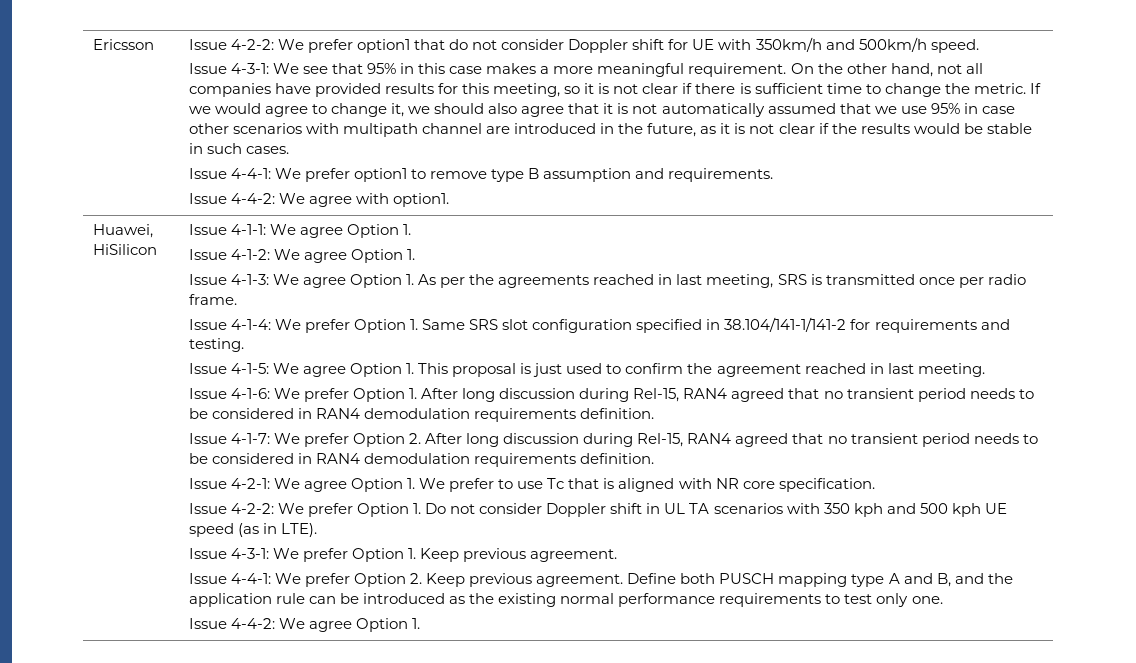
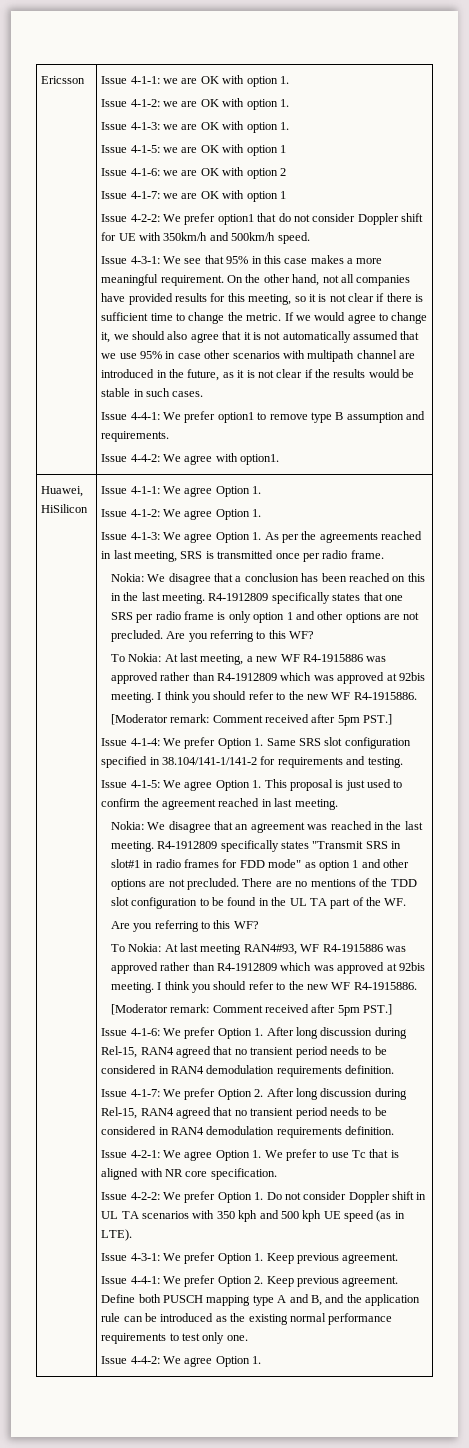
(227, 44) none -> [130,75,289,87] [101,98,289,110] [101,121,289,133] [101,144,286,156] [101,167,286,179] [101,190,286,202] [101,214,128,222] 4-1-1: we are OK with option 1. // Issue 4-1-2: we are OK with option 1. // Issue 4-1-3: we are OK with option 1. // Issue 4-1-5: we are OK with option 1 // Issue 4-1-6: we are OK with option 2 // Issue 4-1-7: we are OK with option 1 // Issue
(237, 299) none -> [110,573,425,585] [110,592,403,604] [110,611,420,623] [110,630,315,642] [110,653,387,665] [110,672,425,684] [110,691,417,703] [110,714,393,726] // Nokia: We disagree that a conclusion has been reached on this in the last meeting. R4-1912809 specifically states that one SRS per radio frame is only option 1 and other options are not precluded. Are you referring to this WF? // To Nokia: At last meeting, a new WF R4-1915886 was approved rather than R4-1912809 which was approved at 92bis meeting. I think you should refer to the new WF R4-1915886. // [Moderator remark: Comment received after 5pm PST.]
(985, 370) none -> [110,821,423,833] [110,840,402,852] [110,859,410,871] [110,878,417,890] [110,897,407,909] [110,920,259,932] [110,943,406,955] [110,962,425,974] [110,981,417,993] [110,1004,393,1016] // Nokia: We disagree that an agreement was reached in the last meeting. R4-1912809 specifically states "Transmit SRS in slot#1 in radio frames for FDD mode" as option 1 and other options are not precluded. There are no mentions of the TDD slot configuration to be found in the UL TA part of the WF. // Are you referring to this WF? // To Nokia: At last meeting RAN4#93, WF R4-1915886 was approved rather than R4-1912809 which was approved at 92bis meeting. I think you should refer to the new WF R4-1915886. // [Moderator remark: Comment received after 5pm PST.]

